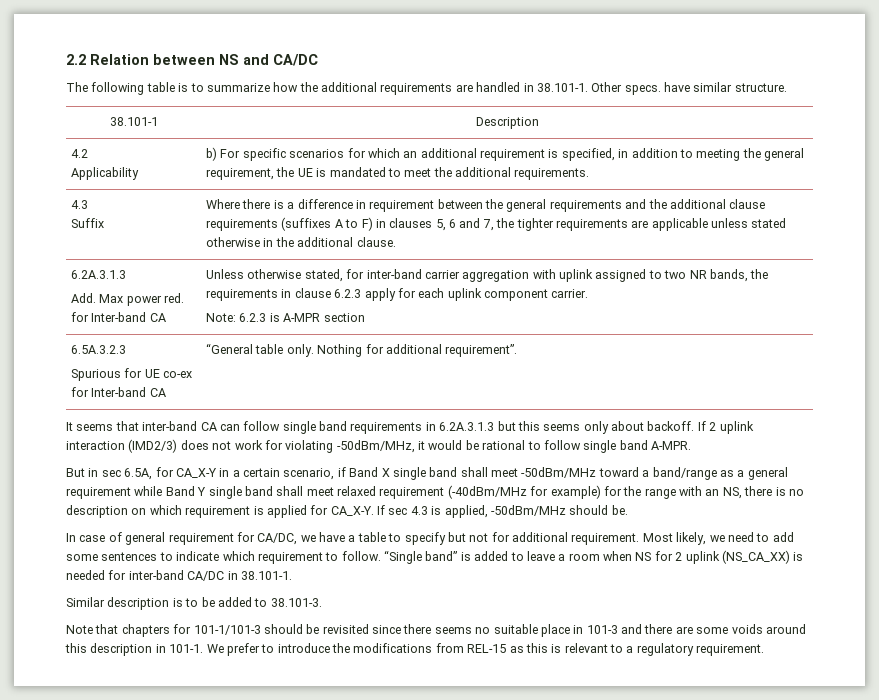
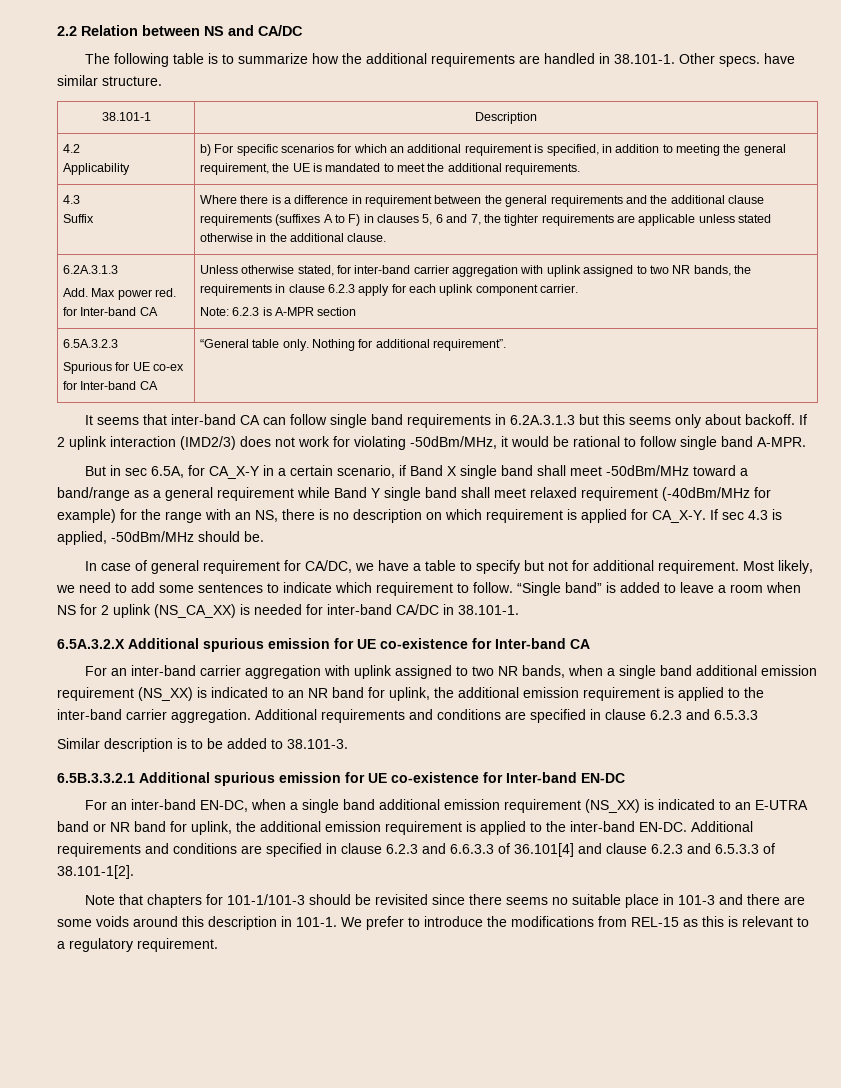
(292, 575) none -> [57,638,590,652] [84,665,817,679] [57,687,764,701] [57,709,758,723] // 6.5A.3.2.X Additional spurious emission for UE co-existence for Inter-band CA // For an inter-band carrier aggregation with uplink assigned to two NR bands, when a single band additional emission requirement (NS_XX) is indicated to an NR band for uplink, the additional emission requirement is applied to the inter-band carrier aggregation. Additional requirements and conditions are specified in clause 6.2.3 and 6.5.3.3
(322, 602) none -> [57,772,625,786] [84,799,808,813] [57,821,753,835] [57,843,775,857] [57,865,134,879] // 6.5B.3.3.2.1 Additional spurious emission for UE co-existence for Inter-band EN-DC // For an inter-band EN-DC, when a single band additional emission requirement (NS_XX) is indicated to an E-UTRA band or NR band for uplink, the additional emission requirement is applied to the inter-band EN-DC. Additional requirements and conditions are specified in clause 6.2.3 and 6.6.3.3 of 36.101[4] and clause 6.2.3 and 6.5.3.3 of 38.101-1[2].

